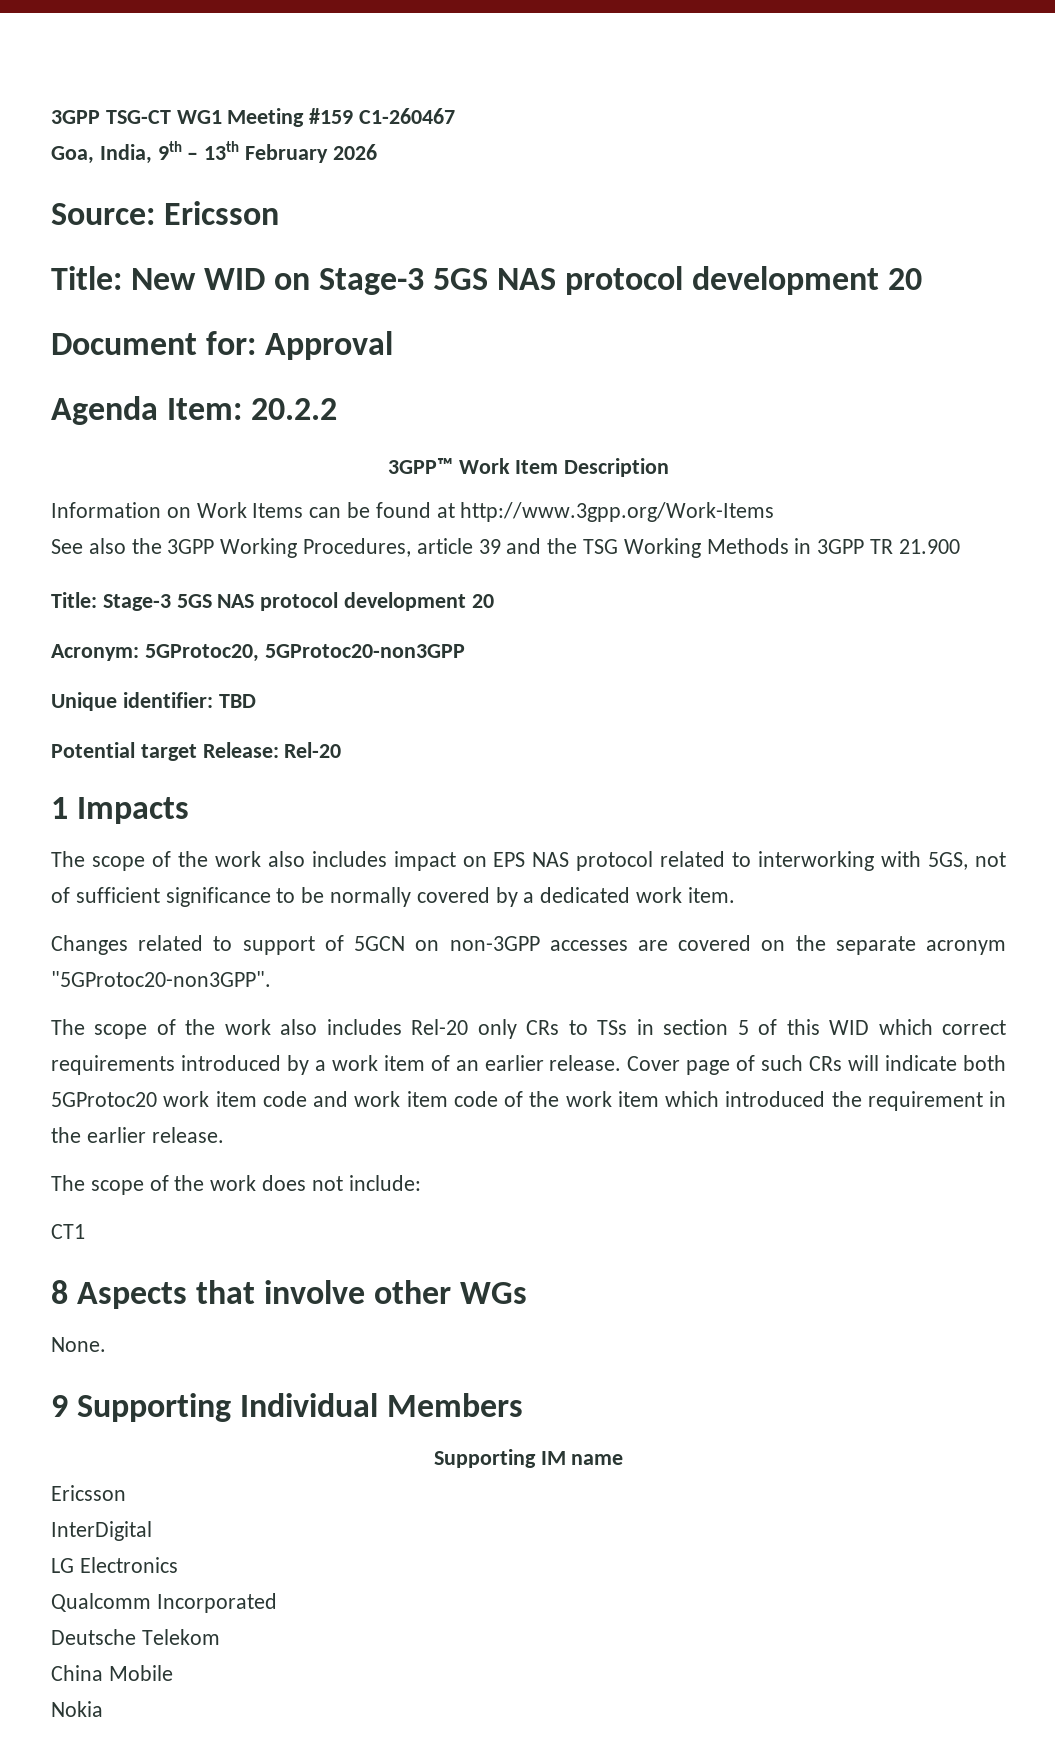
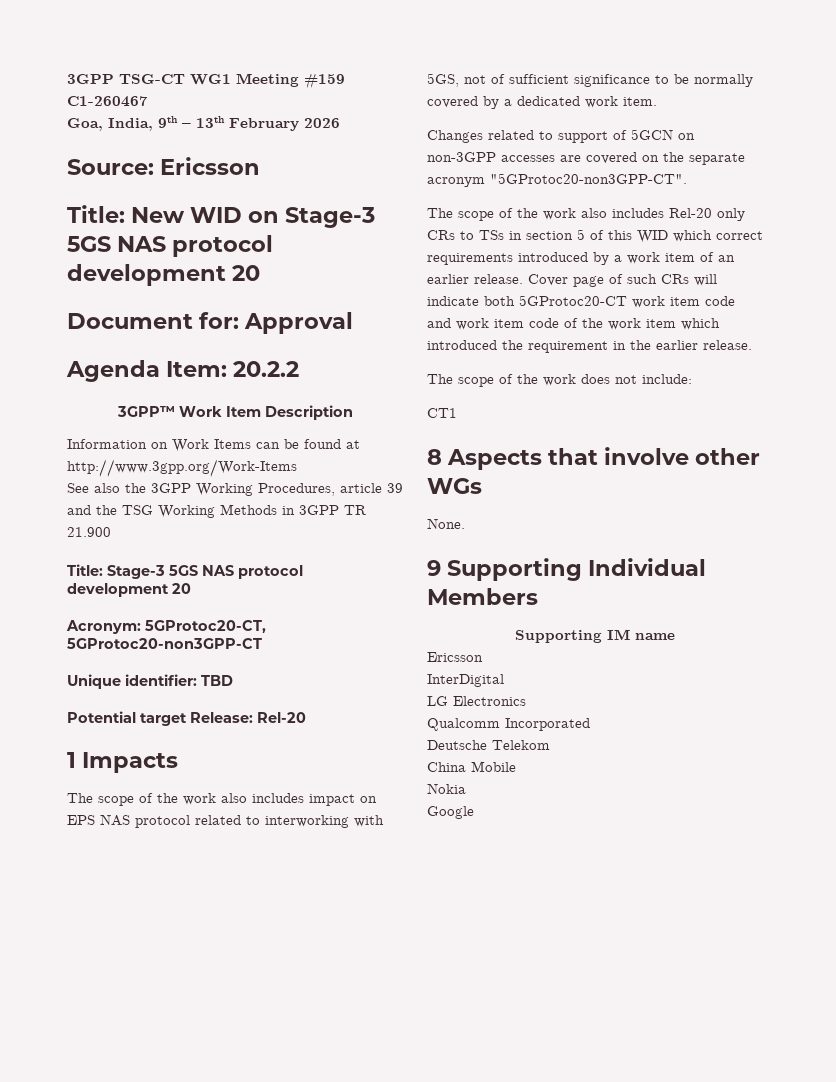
[144,644,465,662] 5GProtoc20, 5GProtoc20-non3GPP -> [145,620,266,633] [67,638,262,649] 5GProtoc20-CT, 5GProtoc20-non3GPP-CT
[51,971,271,987] "5GProtoc20-non3GPP". -> [490,173,687,184] "5GProtoc20-non3GPP-CT".
[51,1092,157,1107] 5GProtoc20 -> [519,295,627,306] 5GProtoc20-CT
(103, 1709) none -> [427,806,474,819] // Google

